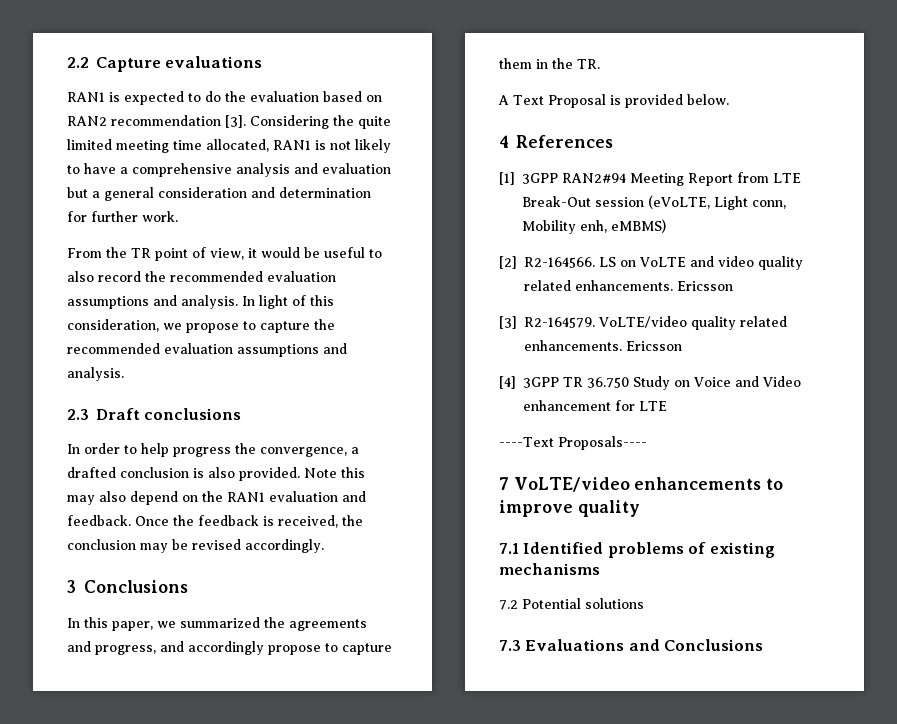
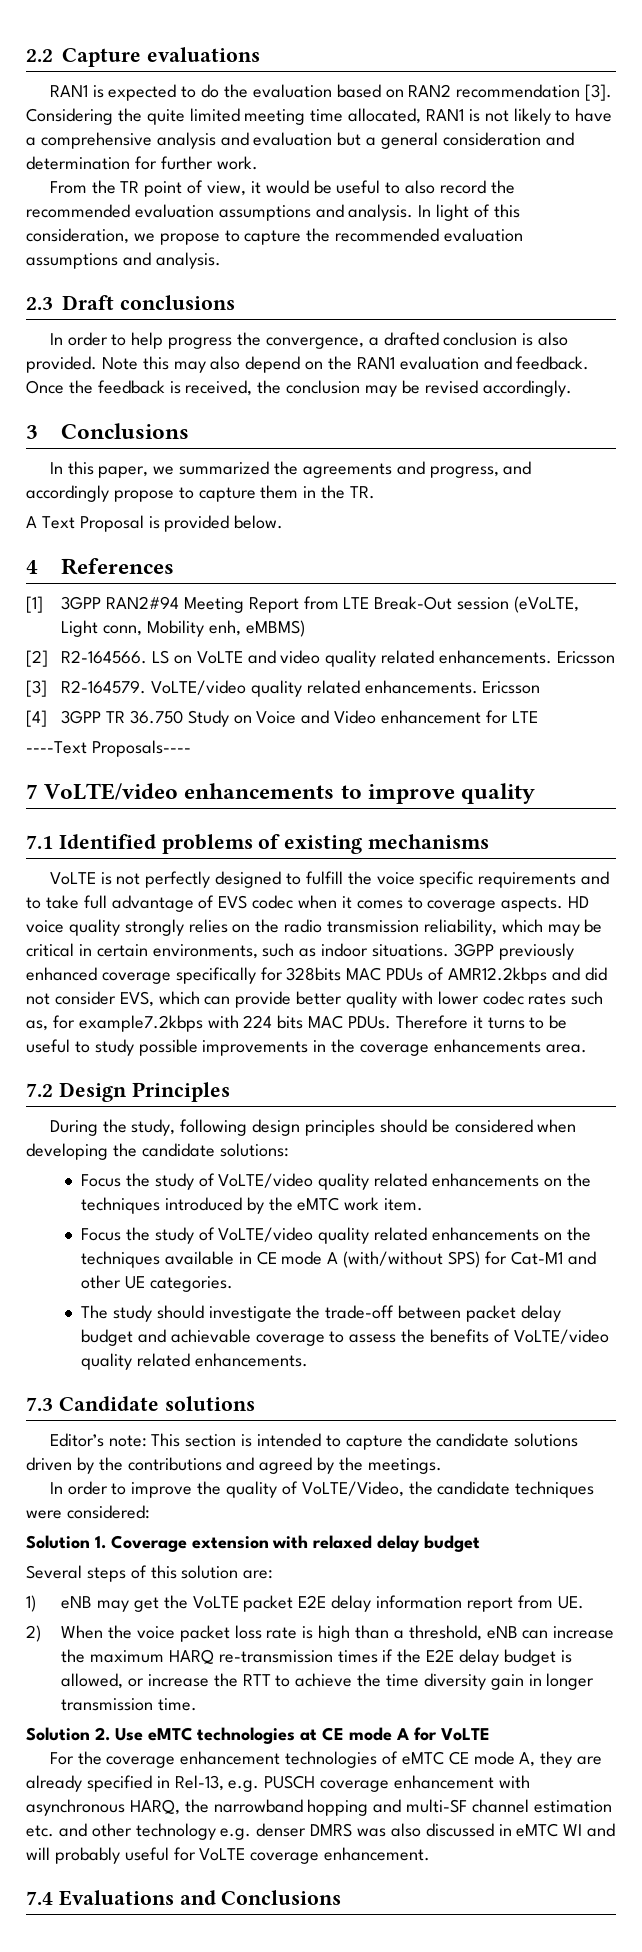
[499,598,644,610] [499,640,521,651] 7.2 Potential solutions // 7.3 -> [49,871,610,888] [26,895,590,912] [26,919,603,936] [26,943,574,960] [26,967,607,984] [26,991,604,1008] [26,1015,568,1032] [26,1039,587,1056] [26,1082,230,1102] [49,1119,577,1136] [26,1143,289,1160] [80,1173,591,1190] [80,1197,424,1214] [80,1227,591,1244] [80,1251,596,1268] [80,1275,233,1292] [80,1305,561,1322] [80,1329,609,1346] [80,1353,308,1370] [26,1396,255,1411] [49,1433,579,1450] [26,1457,442,1474] [49,1481,595,1498] [26,1505,150,1519] [26,1535,481,1552] [26,1565,274,1582] [26,1595,584,1612] [26,1625,615,1642] [61,1649,572,1666] [61,1673,595,1690] [61,1698,197,1711] [26,1727,490,1744] [49,1751,603,1768] [26,1775,530,1792] [26,1799,612,1816] [26,1823,616,1840] [26,1847,431,1864] [26,1891,53,1905] VoLTE is not perfectly designed to fulfill the voice specific requirements and to take full advantage of EVS codec when it comes to coverage aspects. HD voice quality strongly relies on the radio transmission reliability, which may be critical in certain environments, such as indoor situations. 3GPP previously enhanced coverage specifically for 328bits MAC PDUs of AMR12.2kbps and did not consider EVS, which can provide better quality with lower codec rates such as, for example7.2kbps with 224 bits MAC PDUs. Therefore it turns to be useful to study possible improvements in the coverage enhancements area. // 7.2 Design Principles // During the study, following design principles should be considered when developing the candidate solutions: // Focus the study of VoLTE/video quality related enhancements on the techniques introduced by the eMTC work item. // Focus the study of VoLTE/video quality related enhancements on the techniques available in CE mode A (with/without SPS) for Cat-M1 and other UE categories. // The study should investigate the trade-off between packet delay budget and achievable coverage to assess the benefits of VoLTE/video quality related enhancements. // 7.3 Candidate solutions // Editor’s note: This section is intended to capture the candidate solutions driven by the contributions and agreed by the meetings. // In order to improve the quality of VoLTE/Video, the candidate techniques were considered: // Solution 1. Coverage extension with relaxed delay budget // Several steps of this solution are: // 1) eNB may get the VoLTE packet E2E delay information report from UE. // 2) When the voice packet loss rate is high than a threshold, eNB can increase the maximum HARQ re-transmission times if the E2E delay budget is allowed, or increase the RTT to achieve the time diversity gain in longer transmission time. // Solution 2. Use eMTC technologies at CE mode A for VoLTE // For the coverage enhancement technologies of eMTC CE mode A, they are already specified in Rel-13, e.g. PUSCH coverage enhancement with asynchronous HARQ, the narrowband hopping and multi-SF channel estimation etc. and other technology e.g. denser DMRS was also discussed in eMTC WI and will probably useful for VoLTE coverage enhancement. // 7.4

